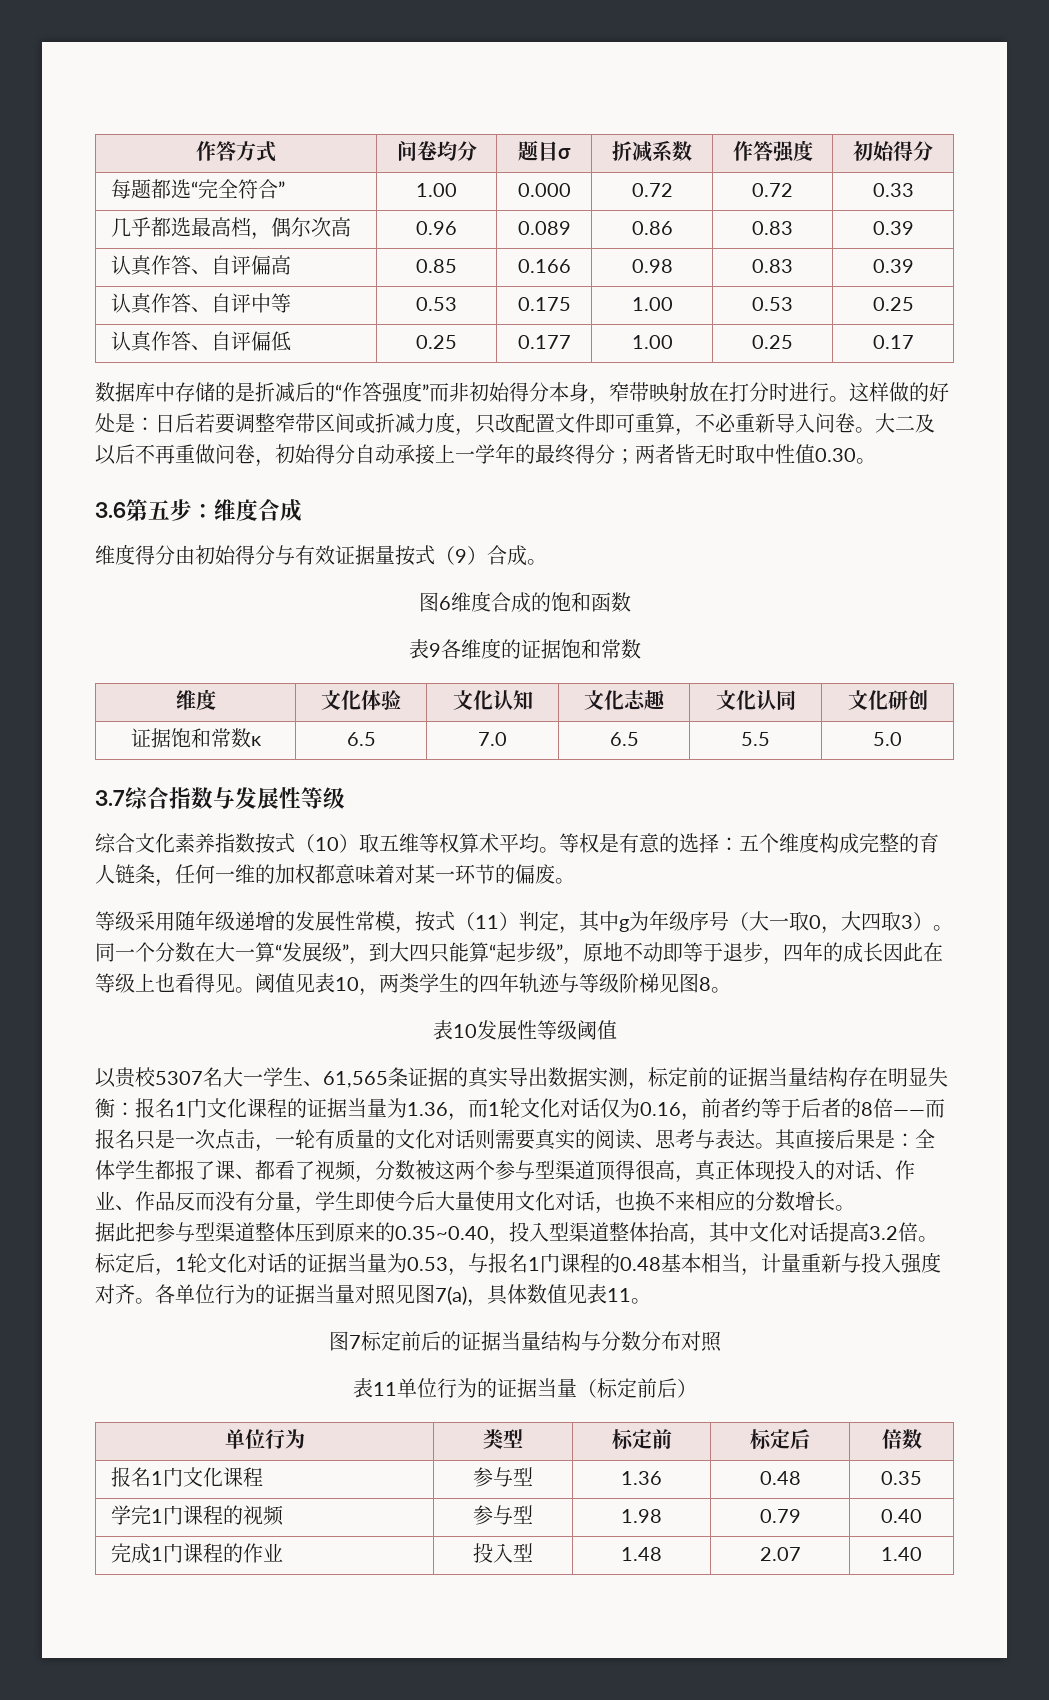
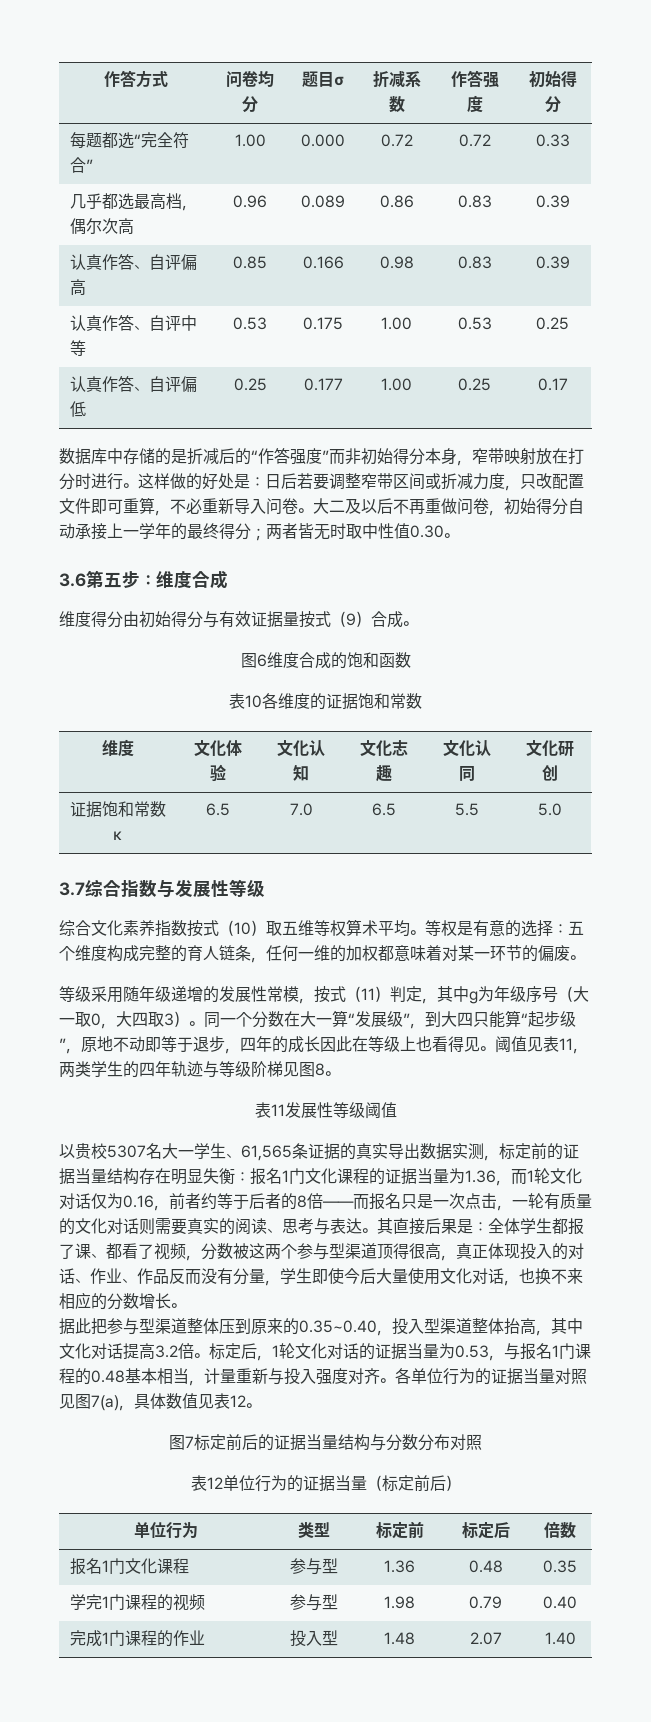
[428,643,441,657] 9 -> [245,695,262,708] 10
[335,977,359,991] 10 -> [559,1038,573,1050] 11
[452,1024,477,1038] 10 -> [270,1104,285,1116] 11
[607,1288,631,1302] 11 -> [230,1395,246,1407] 12
[372,1382,397,1396] 11 -> [206,1477,223,1489] 12

